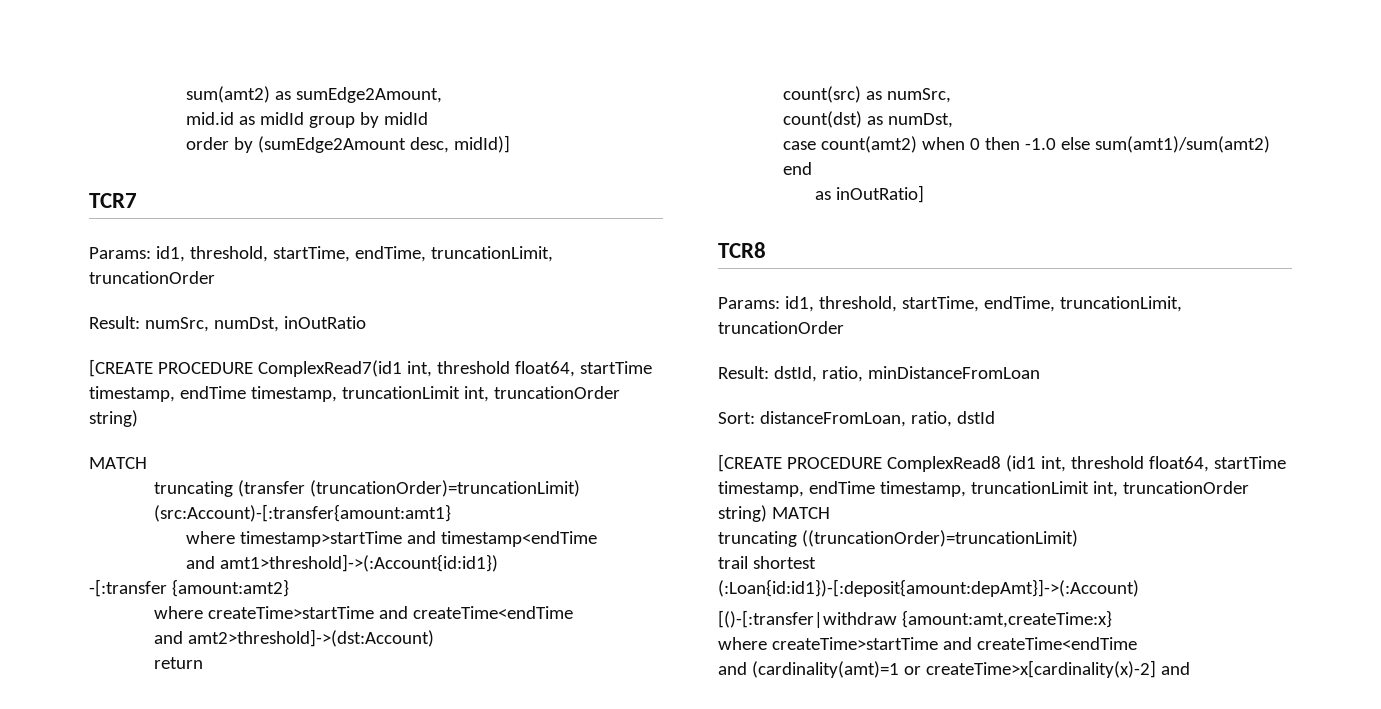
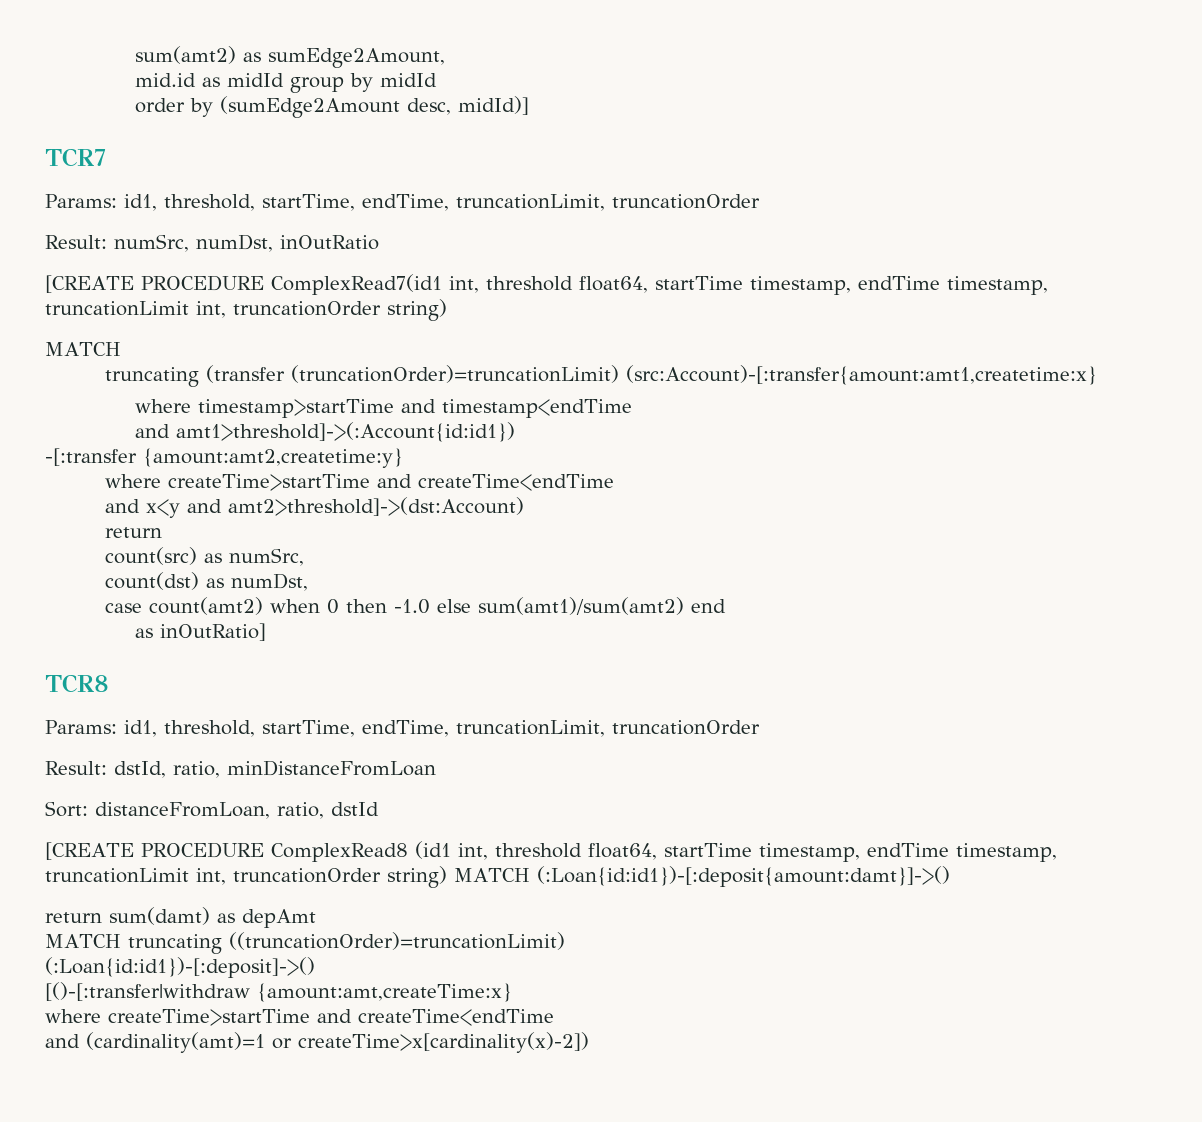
[153,504,451,522] (src:Account)-[:transfer{amount:amt1} -> [626,365,1098,385] (src:Account)-[:transfer{amount:amt1,createtime:x}
[171,579,289,597] [153,606,573,619] [153,631,183,644] {amount:amt2} // where createTime>startTime and createTime<endTime // and -> [143,448,403,468] [105,474,615,491] [105,499,223,518] {amount:amt2,createtime:y} // where createTime>startTime and createTime<endTime // and x<y and
(830, 513) // -> [536,866,950,887] [45,907,316,928] [45,934,121,948] (:Loan{id:id1})-[:deposit{amount:damt}]->() // return sum(damt) as depAmt // MATCH
[718,556,816,569] [718,579,1139,597] trail shortest // (:Loan{id:id1})-[:deposit{amount:depAmt}]->(:Account) -> [45,957,315,978] (:Loan{id:id1})-[:deposit]->()
[925,660,1190,678] createTime>x[cardinality(x)-2] and -> [298,1032,589,1053] createTime>x[cardinality(x)-2])

